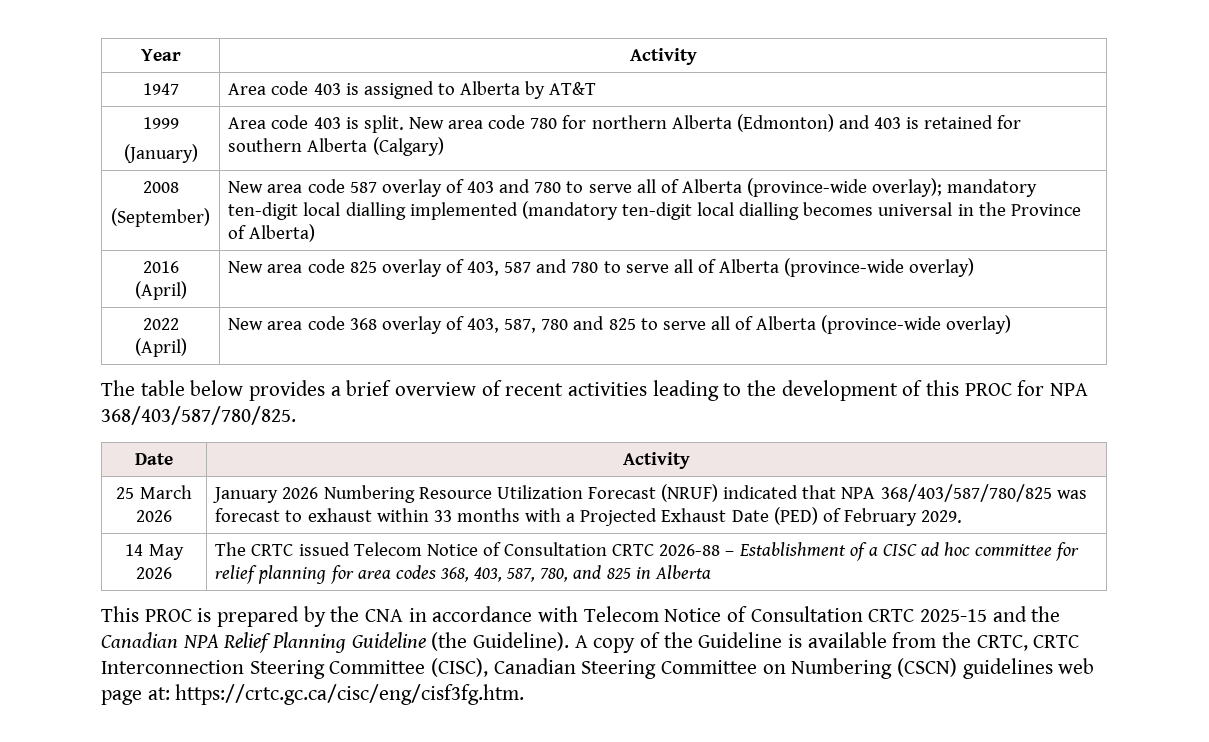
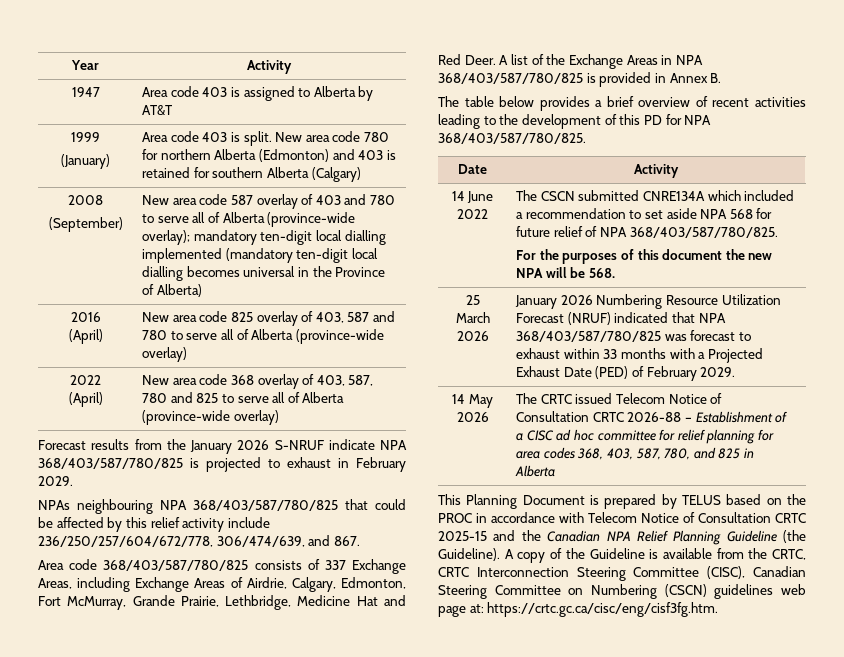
(1012, 324) none -> [38,439,407,454] [38,457,406,472] [38,476,73,486] [38,499,406,514] [38,517,270,532] [38,535,360,547] [38,559,407,574] [38,577,406,592] [38,595,406,610] [438,54,703,69] [438,72,722,87] // Forecast results from the January 2026 S-NRUF indicate NPA 368/403/587/780/825 is projected to exhaust in February 2029. // NPAs neighbouring NPA 368/403/587/780/825 that could be affected by this relief activity include 236/250/257/604/672/778, 306/474/639, and 867. // Area code 368/403/587/780/825 consists of 337 Exchange Areas, including Exchange Areas of Airdrie, Calgary, Edmonton, Fort McMurray, Grande Prairie, Lethbridge, Medicine Hat and Red Deer. A list of the Exchange Areas in NPA 368/403/587/780/825 is provided in Annex B.
[964,383,1012,396] PROC -> [643,115,662,125] PD
(690, 460) none -> [451,191,494,203] [457,209,488,219] [515,190,795,201] [515,208,773,219] [515,226,778,238] [515,249,773,264] [515,267,615,278] // 14 June 2022 | The CSCN submitted CNRE134A which included a recommendation to set aside NPA 568 for future relief of NPA 368/403/587/780/825. // For the purposes of this document the new NPA will be 568.
[144,609,192,622] PROC -> [466,494,585,509] Planning Document
[330,606,404,622] the CNA -> [682,494,806,505] [438,513,472,523] TELUS based on the PROC

